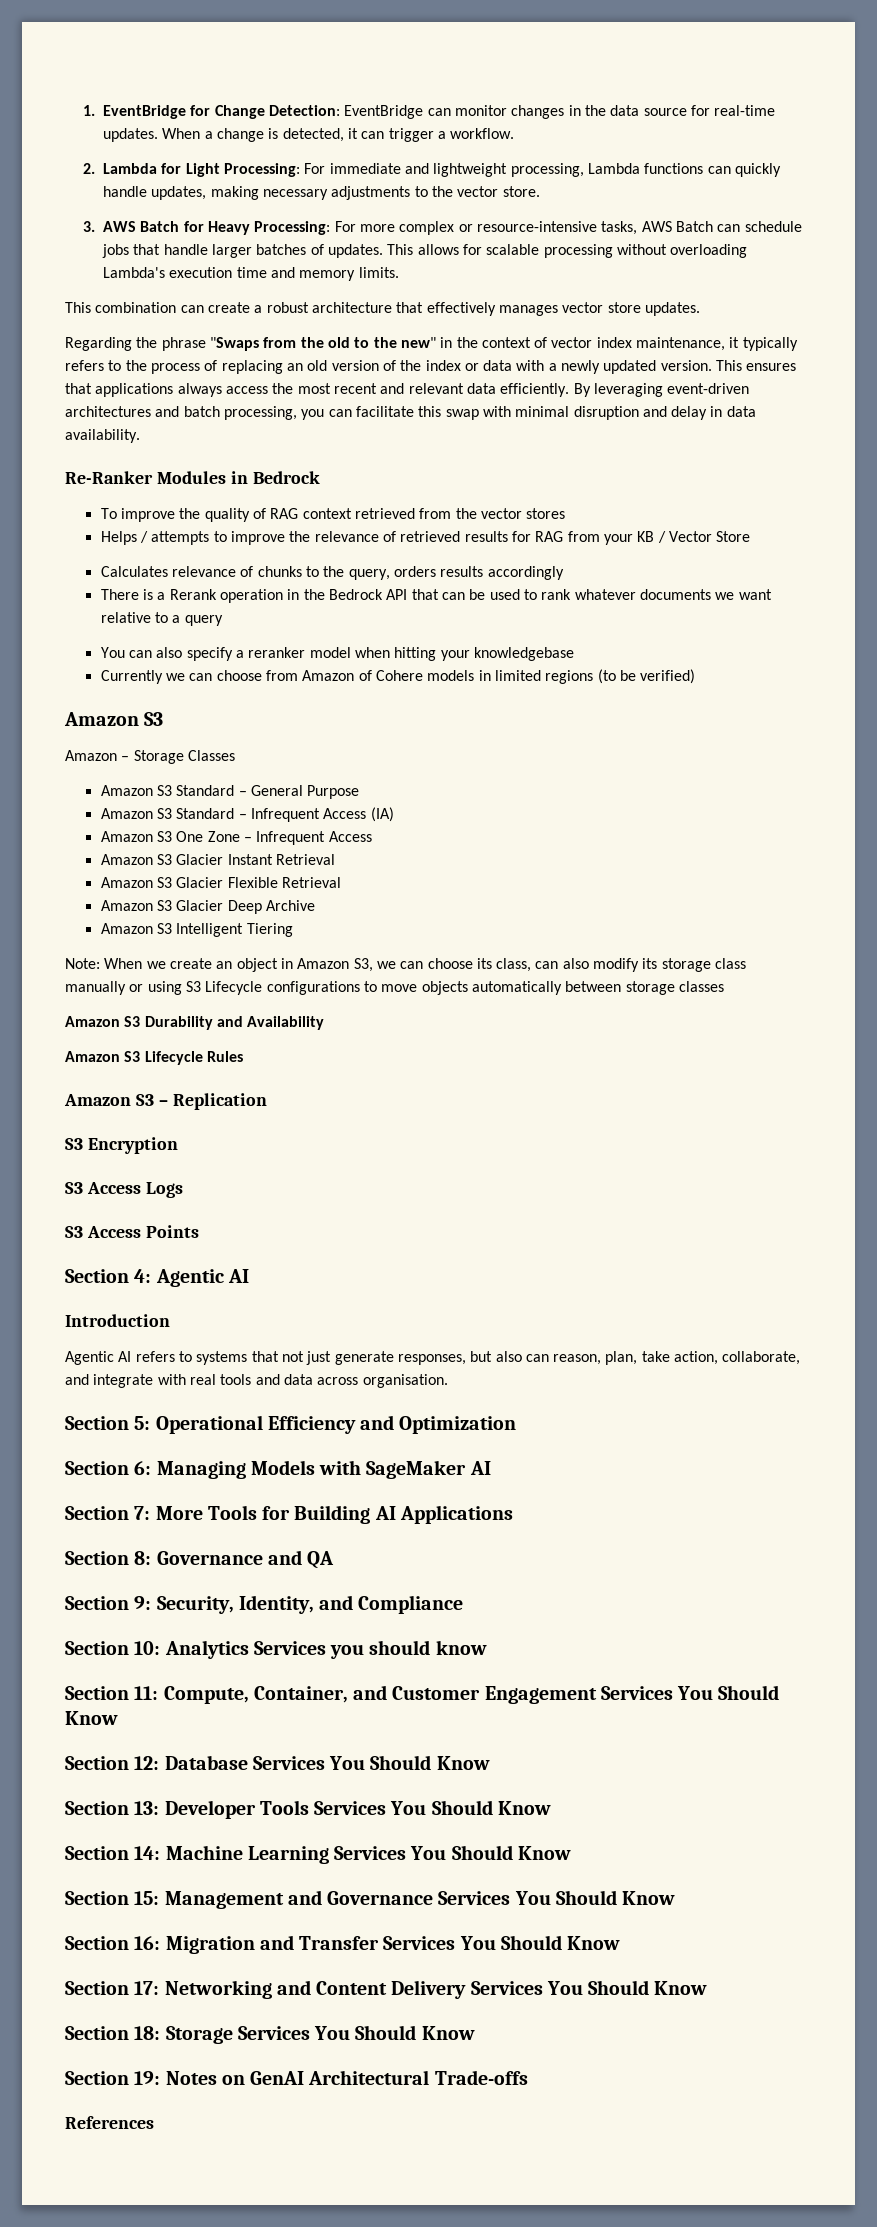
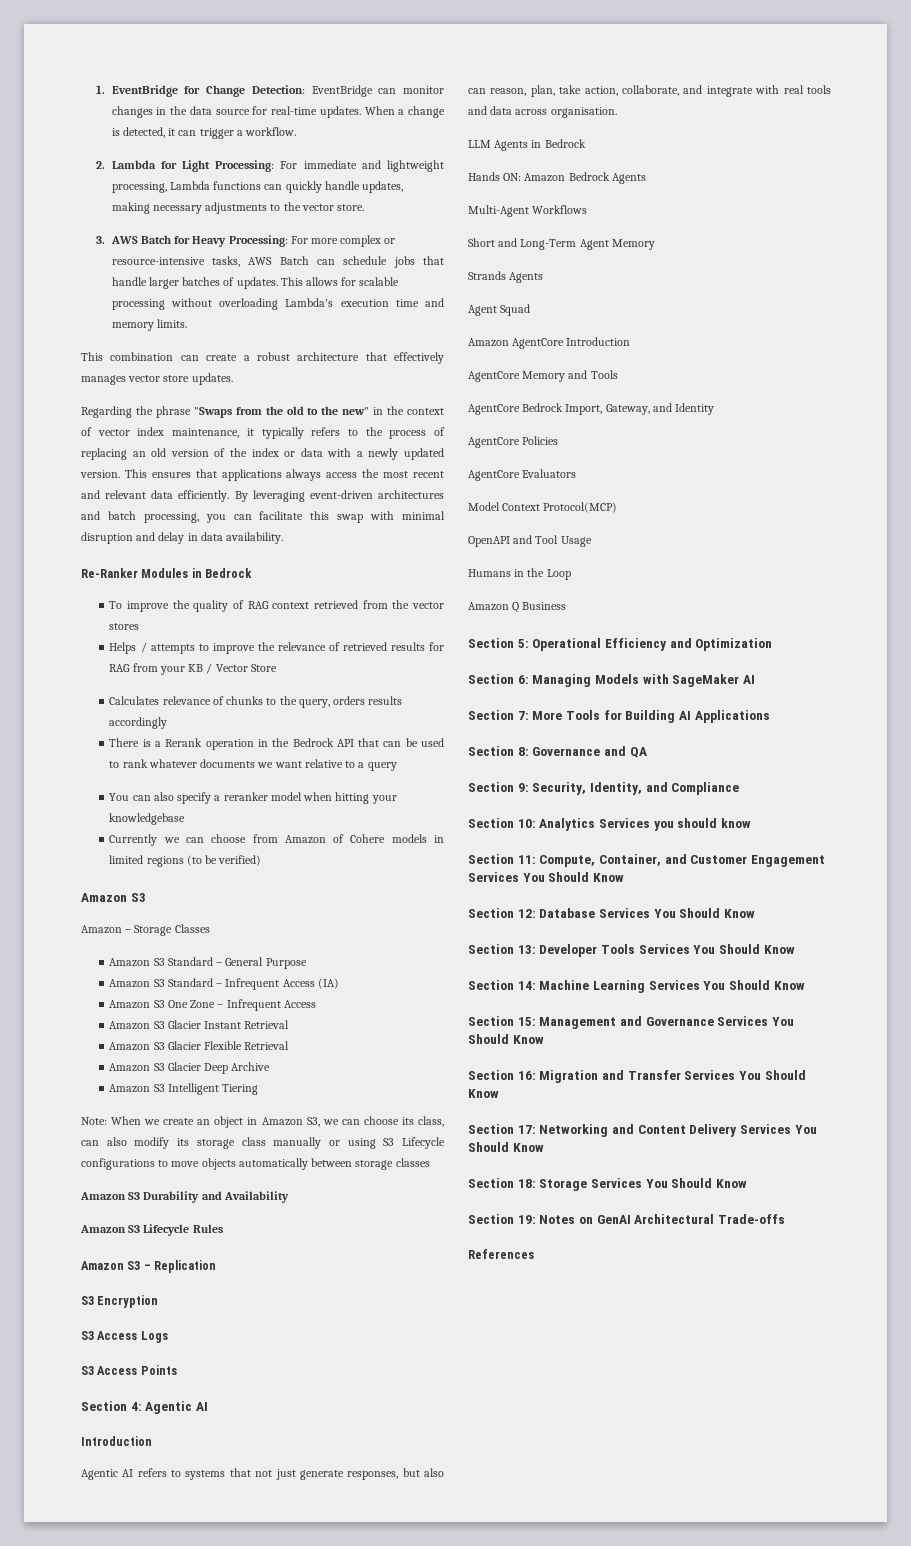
(448, 1381) none -> [468,139,586,151] [468,172,646,184] [468,205,588,217] [468,238,655,250] [468,271,544,283] [468,304,531,316] [468,337,631,349] [468,370,618,382] [468,403,715,415] [468,436,559,448] [468,469,577,481] [468,502,618,513] [468,535,592,547] [468,568,571,580] [468,602,567,613] // LLM Agents in Bedrock // Hands ON: Amazon Bedrock Agents // Multi-Agent Workflows // Short and Long-Term Agent Memory // Strands Agents // Agent Squad // Amazon AgentCore Introduction // AgentCore Memory and Tools // AgentCore Bedrock Import, Gateway, and Identity // AgentCore Policies // AgentCore Evaluators // Model Context Protocol(MCP) // OpenAPI and Tool Usage // Humans in the Loop // Amazon Q Business

